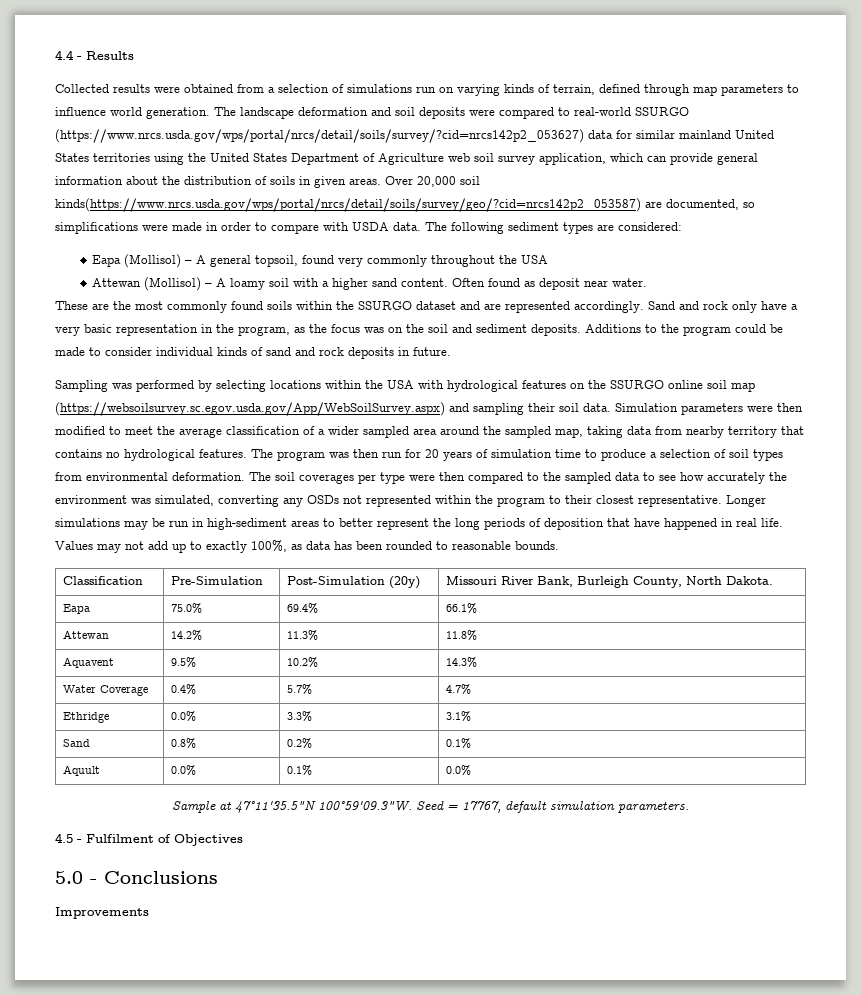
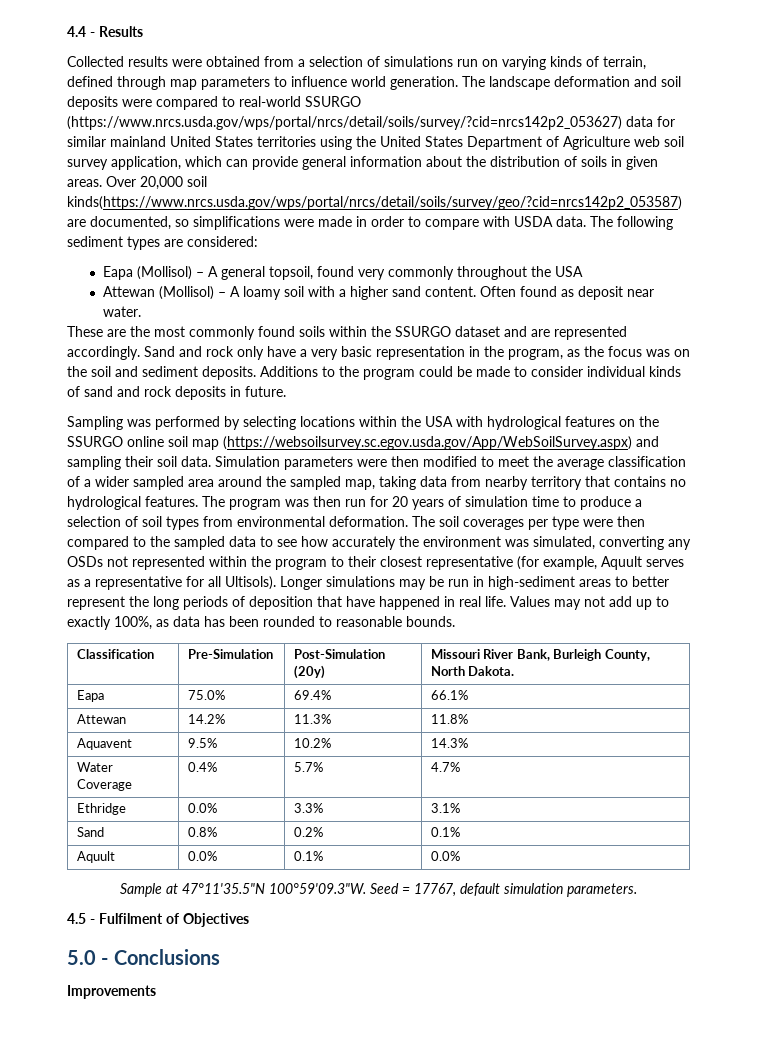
[638,495,722,507] representative. -> [426,556,684,570] [67,576,276,590] representative (for example, Aquult serves as a representative for all Ultisols).

